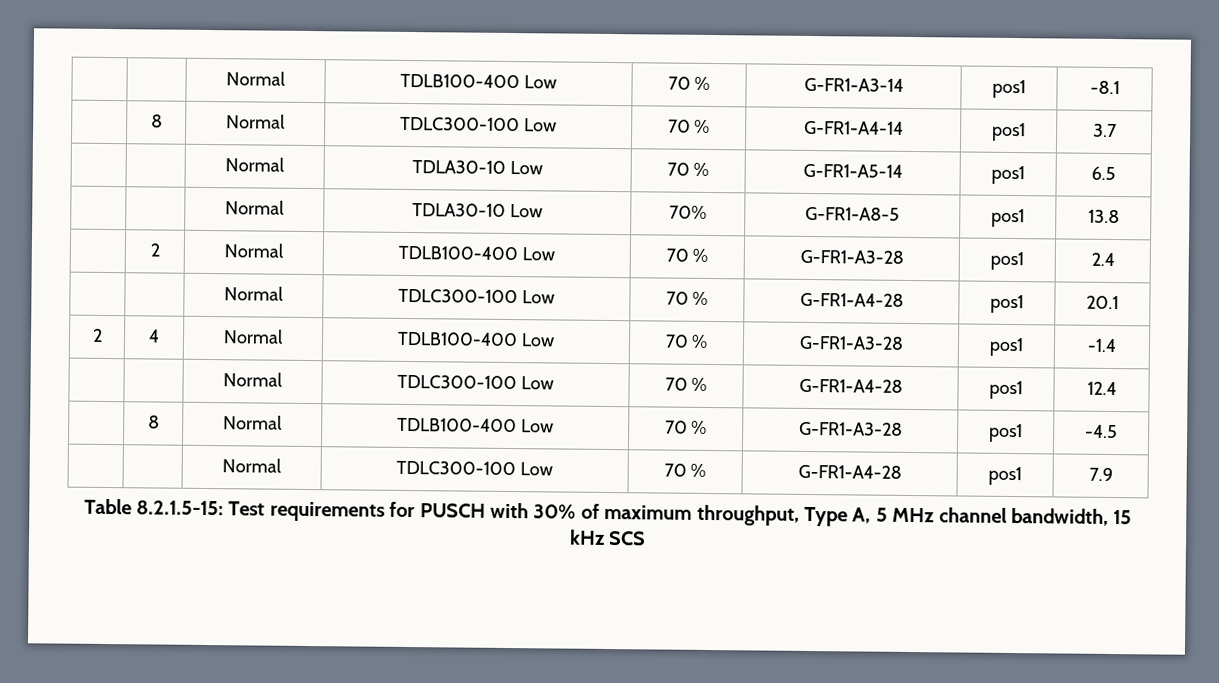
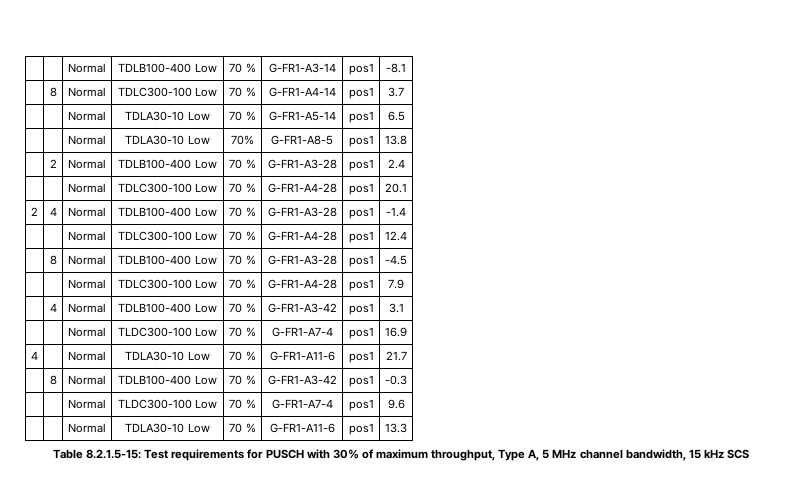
(1113, 474) none -> [49,303,57,312] [68,303,106,313] [118,303,217,313] [229,303,256,313] [267,303,337,313] [348,303,374,315] [388,303,404,313] [68,327,106,337] [117,327,218,337] [229,327,256,337] [271,327,333,337] [348,327,374,339] [385,327,407,337] [31,351,38,360] [68,351,106,361] [125,351,210,361] [229,351,256,361] [269,351,335,361] [348,351,374,363] [385,351,407,361] [49,375,57,385] [68,375,106,385] [118,375,217,385] [229,375,256,385] [267,375,337,385] [348,375,374,387] [385,375,407,385] [68,399,106,409] [117,399,218,409] [229,399,256,409] [271,399,333,409] [348,399,374,411] [387,399,405,409] [68,423,106,433] [125,423,210,433] [229,423,256,433] [269,423,335,433] [348,423,374,435] [385,423,407,433] // | 4 | Normal | TDLB100-400 Low | 70 % | G-FR1-A3-42 | pos1 | 3.1 // | | Normal | TLDC300-100 Low | 70 % | G-FR1-A7-4 | pos1 | 16.9 // 4 | | Normal | TDLA30-10 Low | 70 % | G-FR1-A11-6 | pos1 | 21.7 // | 8 | Normal | TDLB100-400 Low | 70 % | G-FR1-A3-42 | pos1 | -0.3 // | | Normal | TLDC300-100 Low | 70 % | G-FR1-A7-4 | pos1 | 9.6 // | | Normal | TDLA30-10 Low | 70 % | G-FR1-A11-6 | pos1 | 13.3

